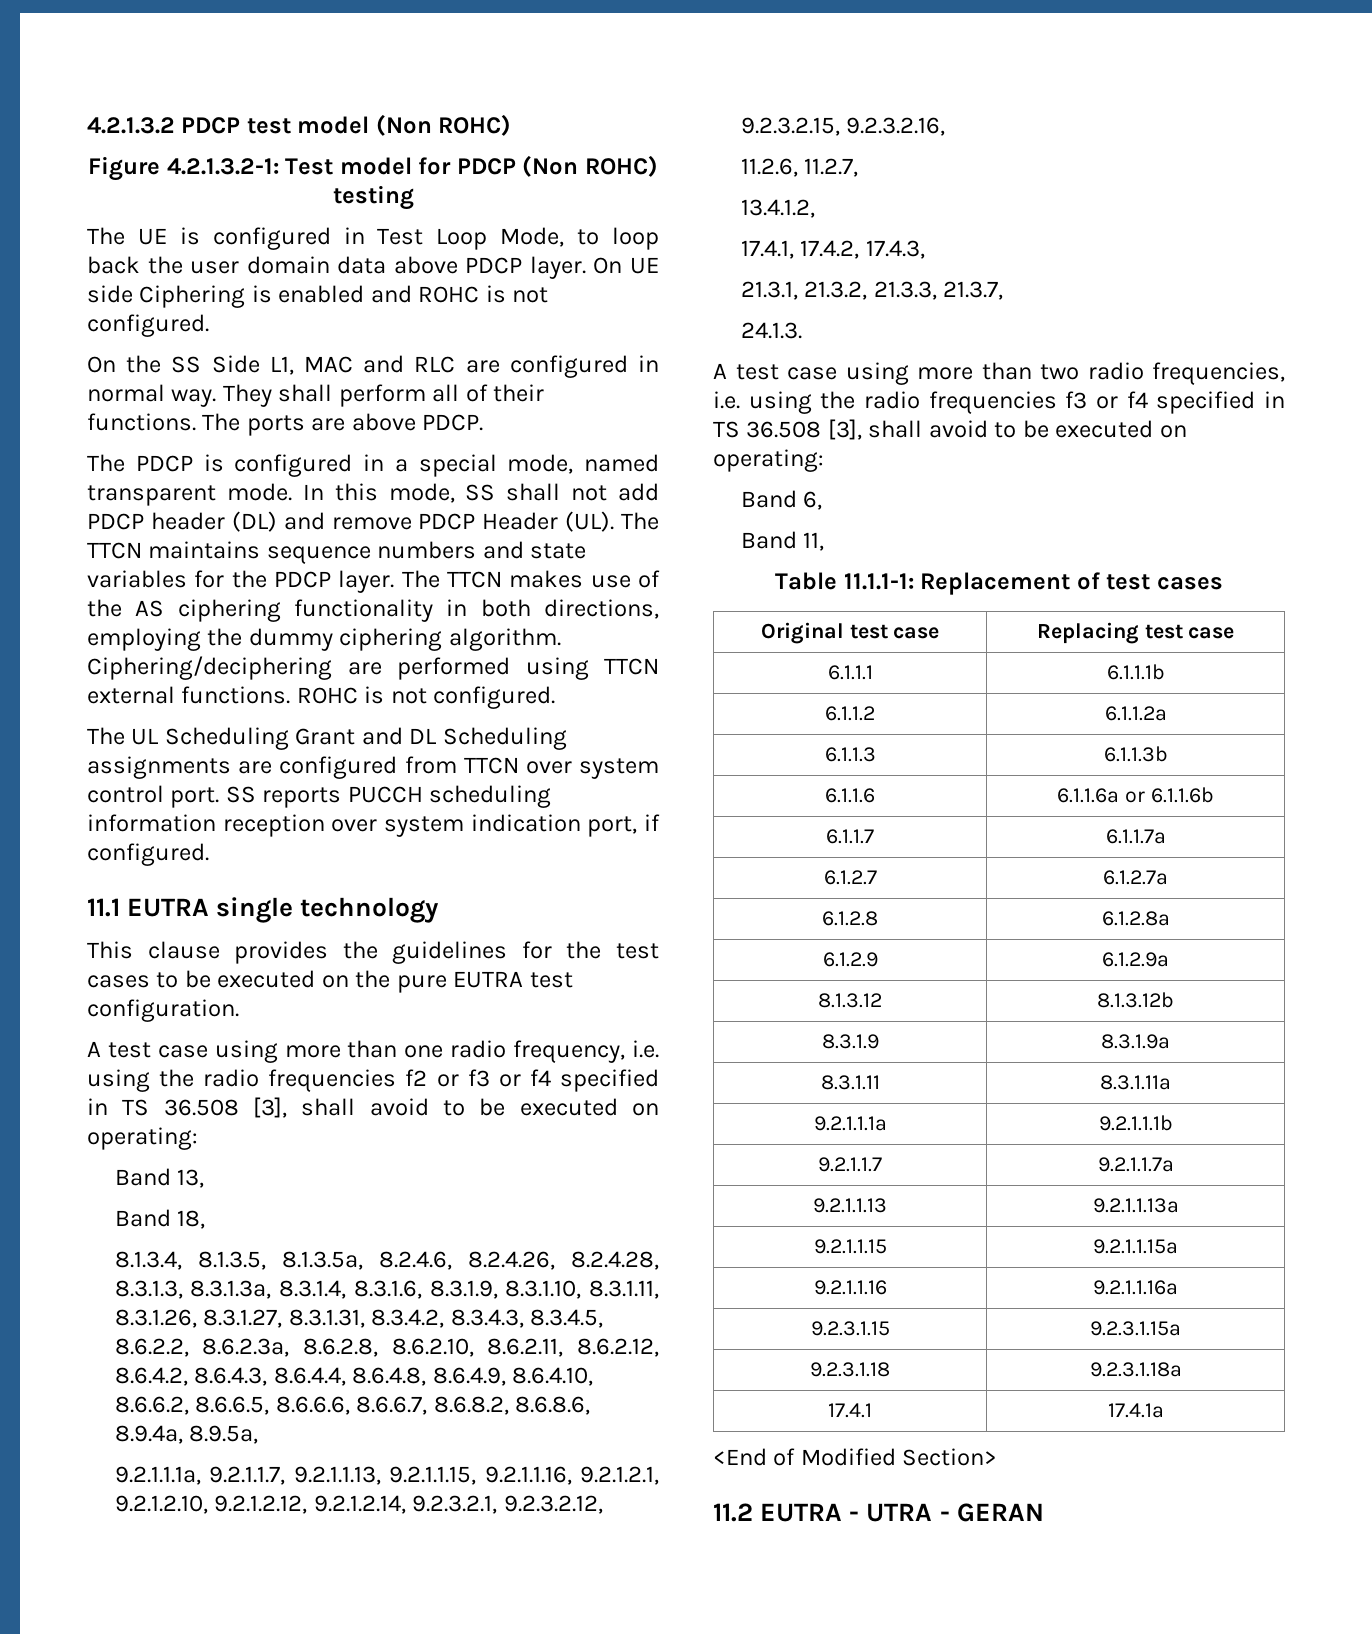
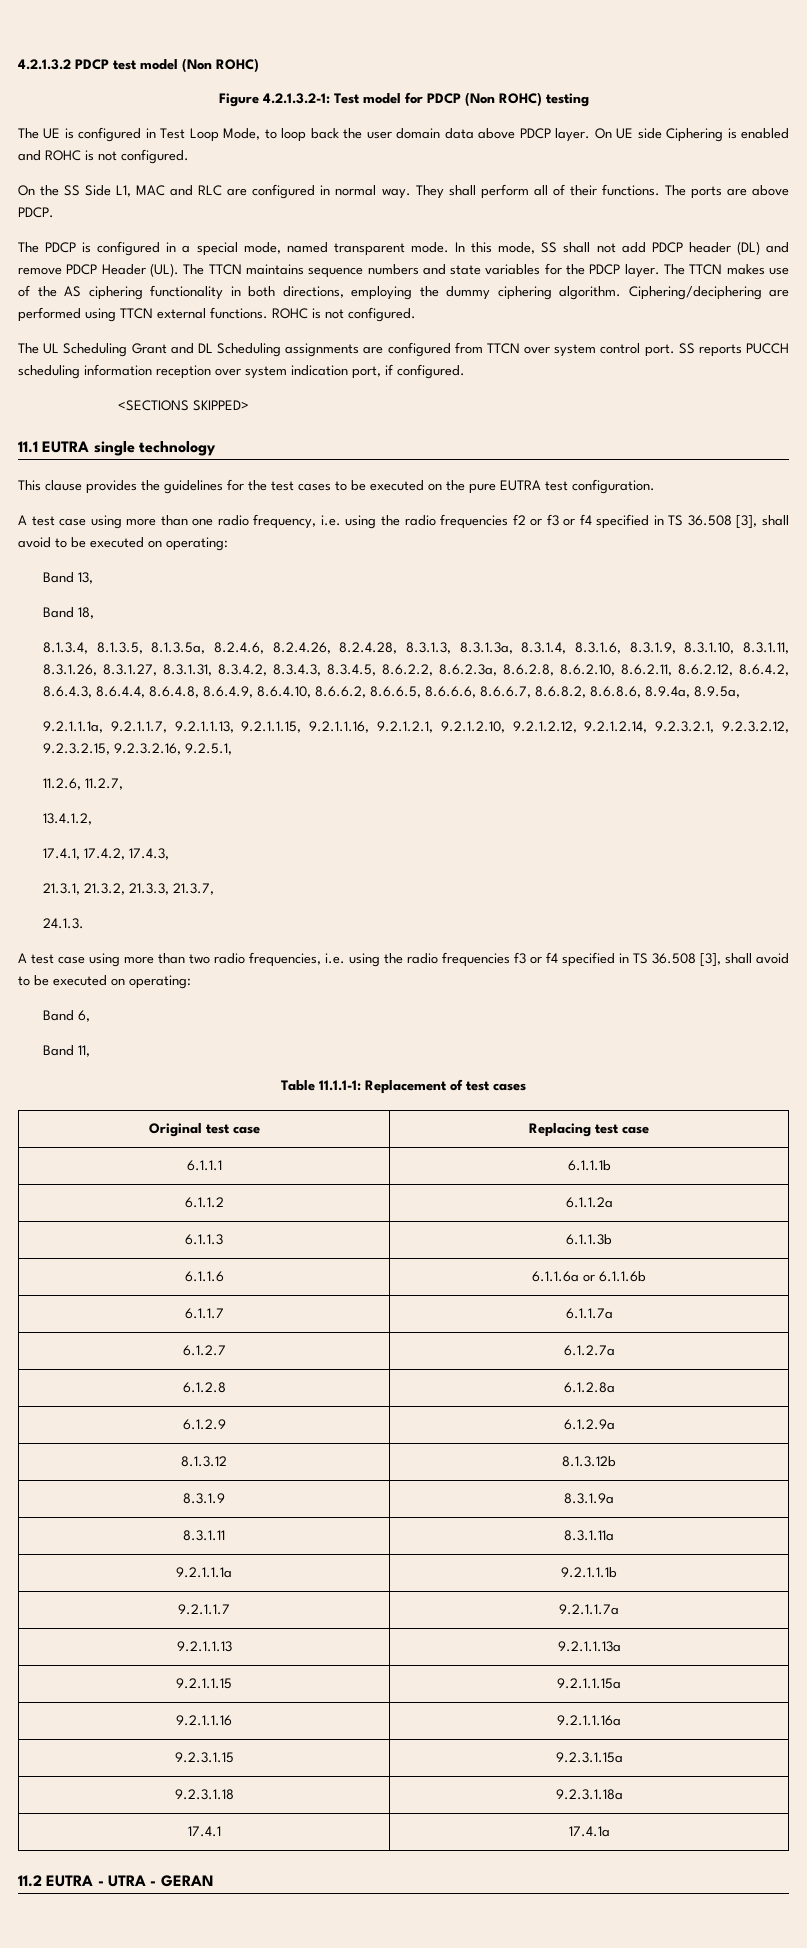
(209, 854) none -> [118,400,250,411] // <SECTIONS SKIPPED>
(946, 126) none -> [185,743,233,755] 9.2.5.1,
[713,1448,998,1466] // <End of Modified Section> -> (610, 1831) none

